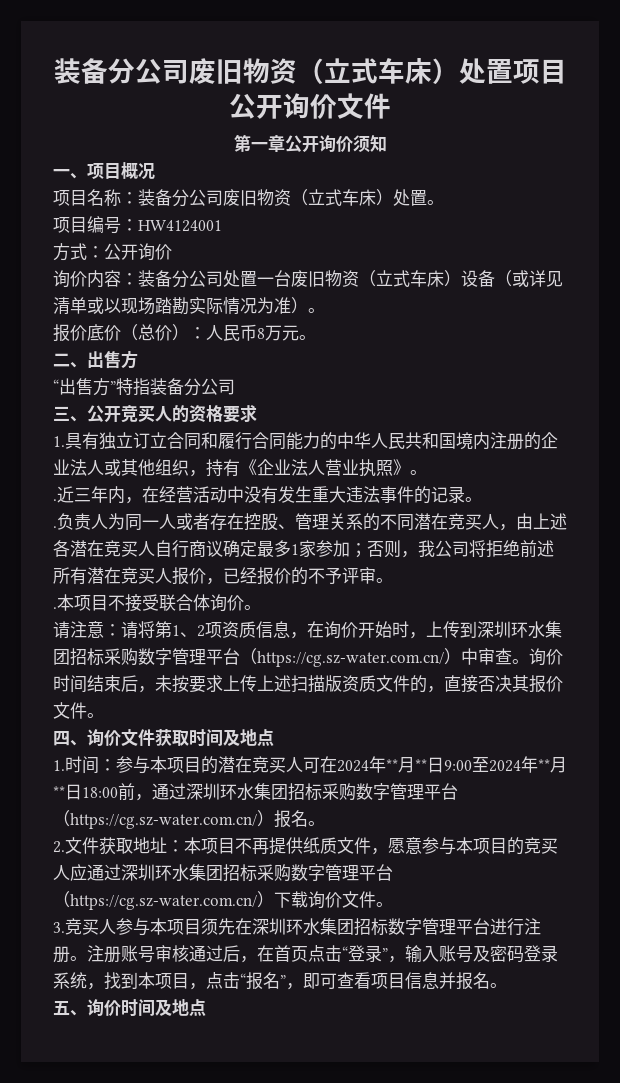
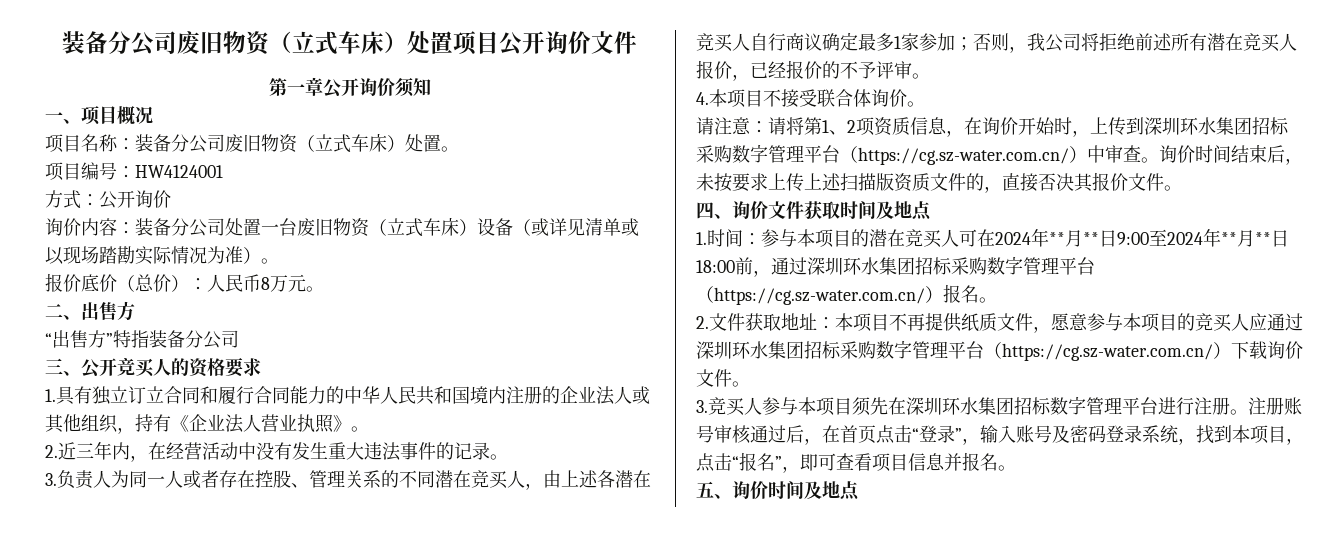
[53,499,57,501] . -> [45,445,58,458] 2.
[53,526,57,528] . -> [45,473,57,486] 3.
[53,607,57,609] . -> [696,92,709,105] 4.

